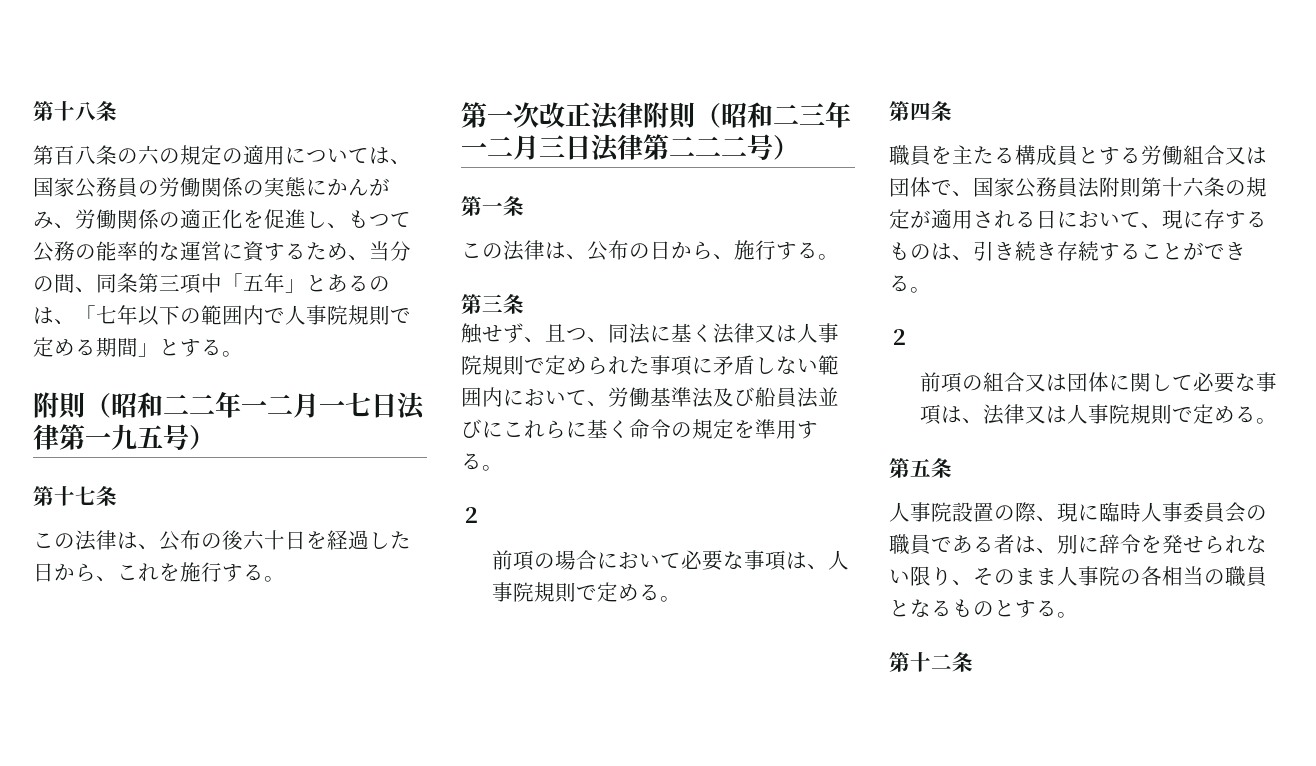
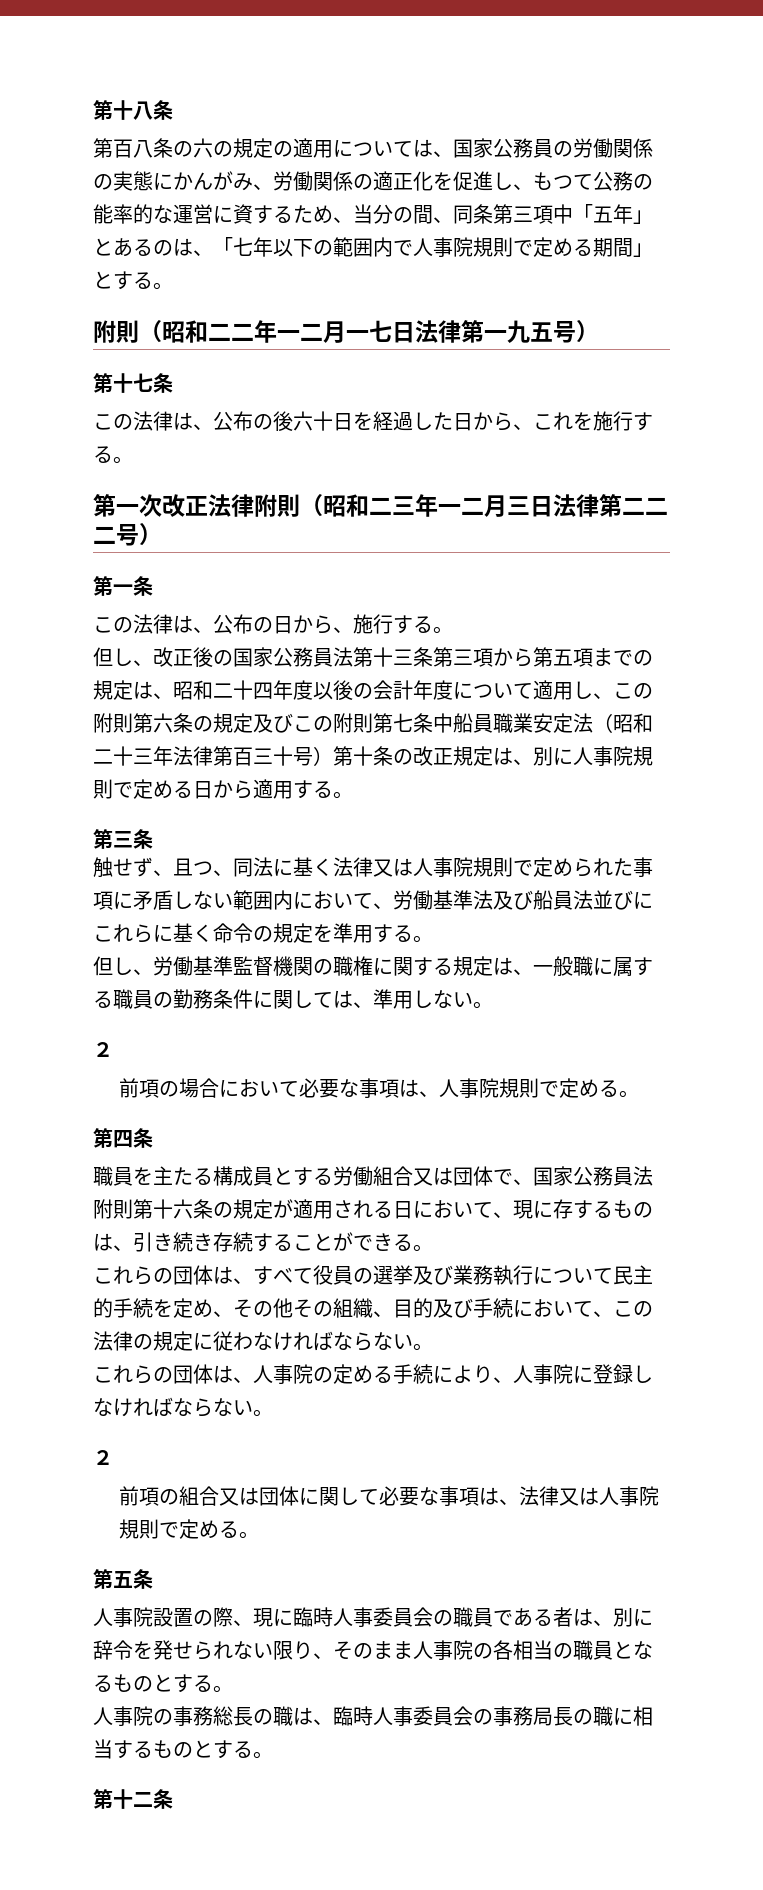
(839, 257) none -> [93,647,653,667] [93,680,653,700] [93,713,653,733] [93,746,653,766] [93,779,353,799] // 但し、改正後の国家公務員法第十三条第三項から第五項までの規定は、昭和二十四年度以後の会計年度について適用し、この附則第六条の規定及びこの附則第七条中船員職業安定法（昭和二十三年法律第百三十号）第十条の改正規定は、別に人事院規則で定める日から適用する。
(503, 468) none -> [93,956,653,977] [93,989,493,1009] // 但し、労働基準監督機関の職権に関する規定は、一般職に属する職員の勤務条件に関しては、準用しない。
(931, 290) none -> [93,1265,653,1285] [93,1298,653,1318] [93,1331,433,1351] [93,1364,653,1384] [93,1397,273,1417] // これらの団体は、すべて役員の選挙及び業務執行について民主的手続を定め、その他その組織、目的及び手続において、この法律の規定に従わなければならない。 // これらの団体は、人事院の定める手続により、人事院に登録しなければならない。
(1078, 615) none -> [93,1706,653,1726] [93,1739,273,1759] // 人事院の事務総長の職は、臨時人事委員会の事務局長の職に相当するものとする。

